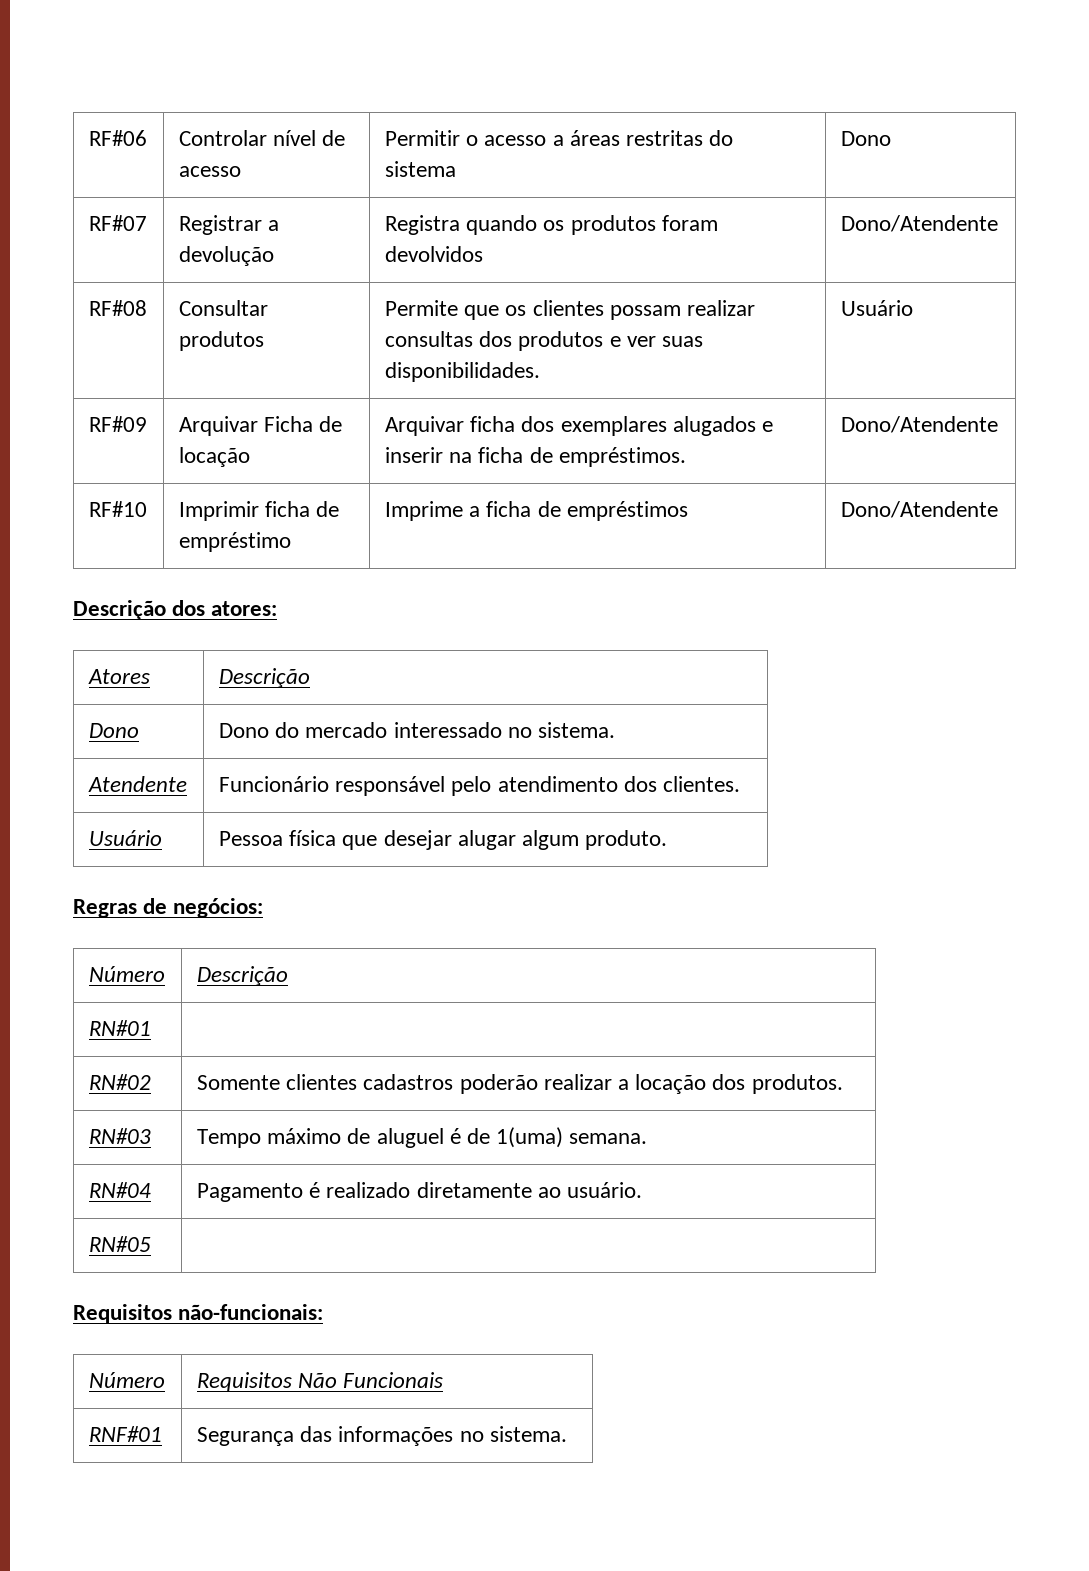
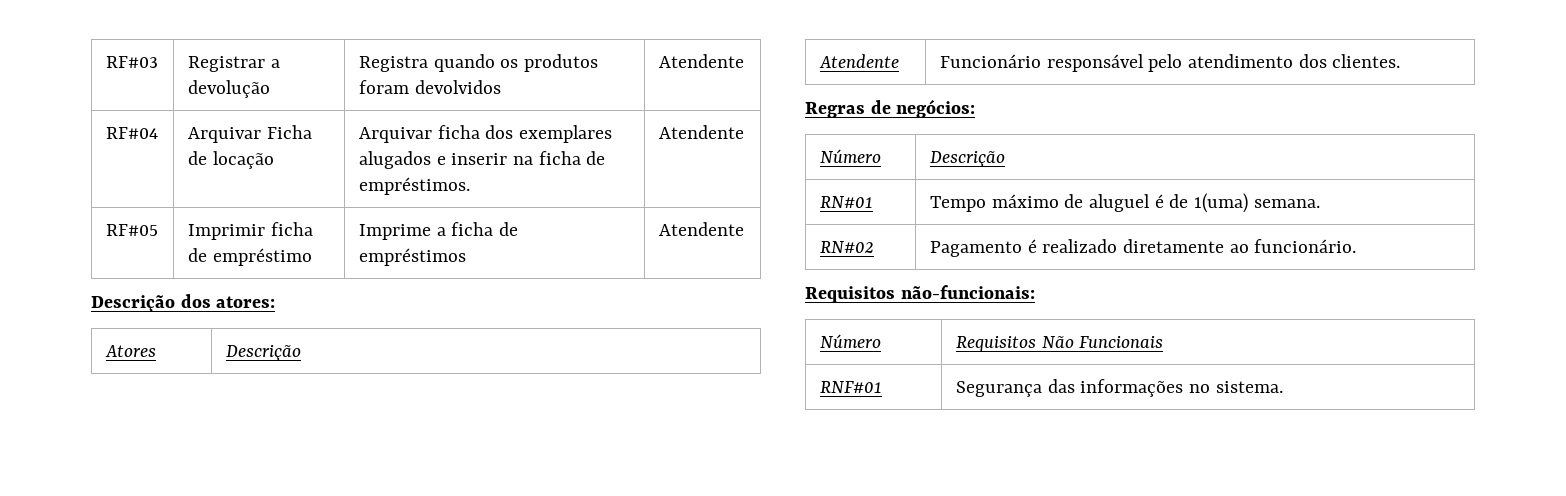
[88,130,147,146] [178,130,346,146] [178,166,241,177] [384,130,734,146] [384,161,456,177] [840,131,891,146] [88,215,147,231] RF#06 | Controlar nível de acesso | Permitir o acesso a áreas restritas do sistema | Dono // RF#07 -> [105,56,158,68] RF#03
[840,215,998,232] [88,300,147,316] [178,300,268,316] [178,331,264,351] [384,300,756,320] [384,331,704,351] [384,362,540,382] [840,300,913,316] [88,416,147,432] Dono/Atendente // RF#08 | Consultar produtos | Permite que os clientes possam realizar consultas dos produtos e ver suas disponibilidades. | Usuário // RF#09 -> [658,54,744,68] [105,127,158,139] Atendente // RF#04
[840,416,998,433] [88,501,147,517] Dono/Atendente // RF#10 -> [658,125,744,139] [105,224,158,236] Atendente // RF#05
[840,501,998,518] Dono/Atendente -> [658,222,744,236] Atendente
[88,723,139,738] [218,722,616,738] // Dono | Dono do mercado interessado no sistema. -> (301, 353) none
[88,830,162,846] [218,830,668,850] // Usuário | Pessoa física que desejar alugar algum produto. -> (1401, 61) none
[88,1074,151,1090] [196,1074,843,1094] [88,1128,151,1144] // RN#02 | Somente clientes cadastros poderão realizar a locação dos produtos. // RN#03 | -> (873, 202) none
[88,1182,151,1198] RN#04 -> [819,241,874,253] RN#02
[567,1182,643,1198] [88,1236,151,1252] usuário. // RN#05 | -> [1254,239,1357,253] funcionário.

